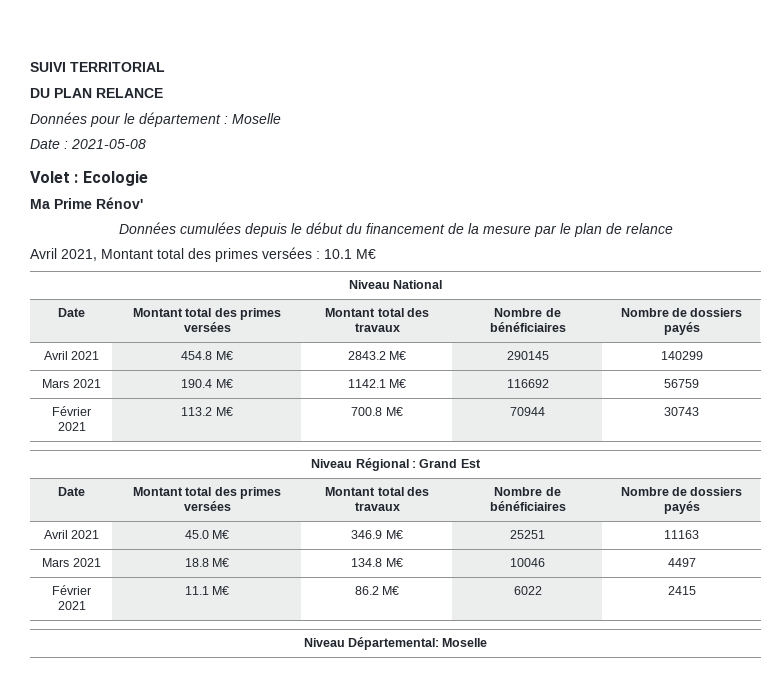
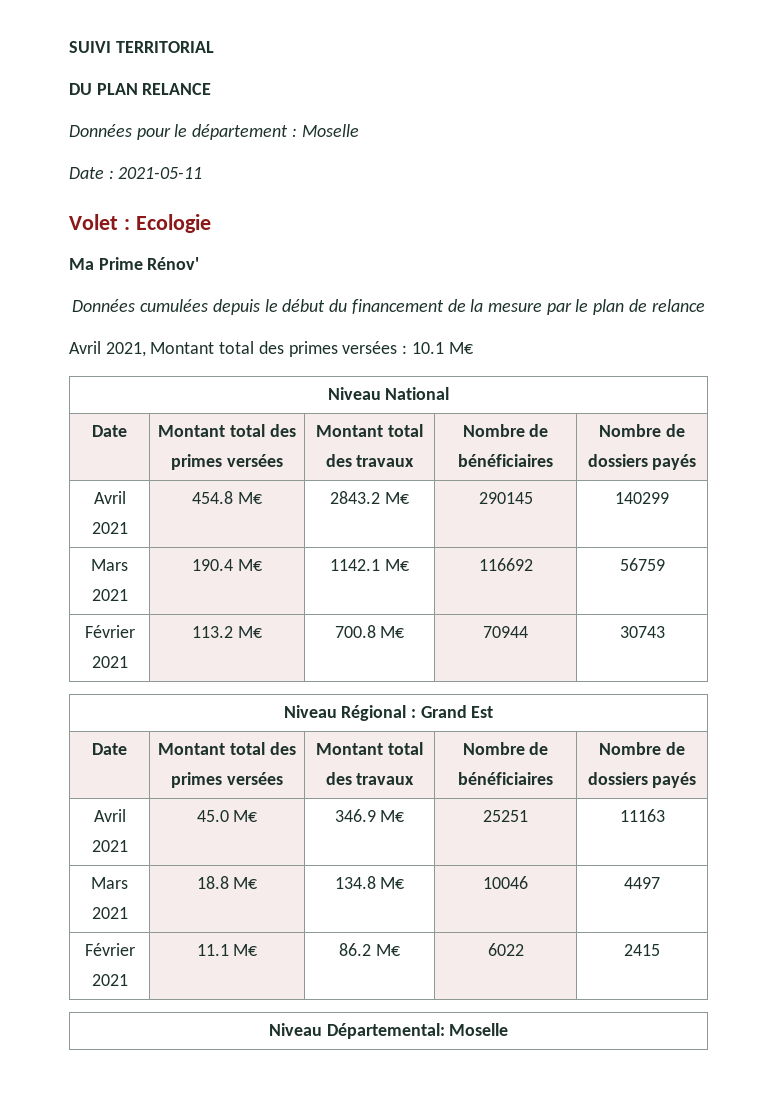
[71,139,146,149] 2021-05-08 -> [118,167,203,179] 2021-05-11

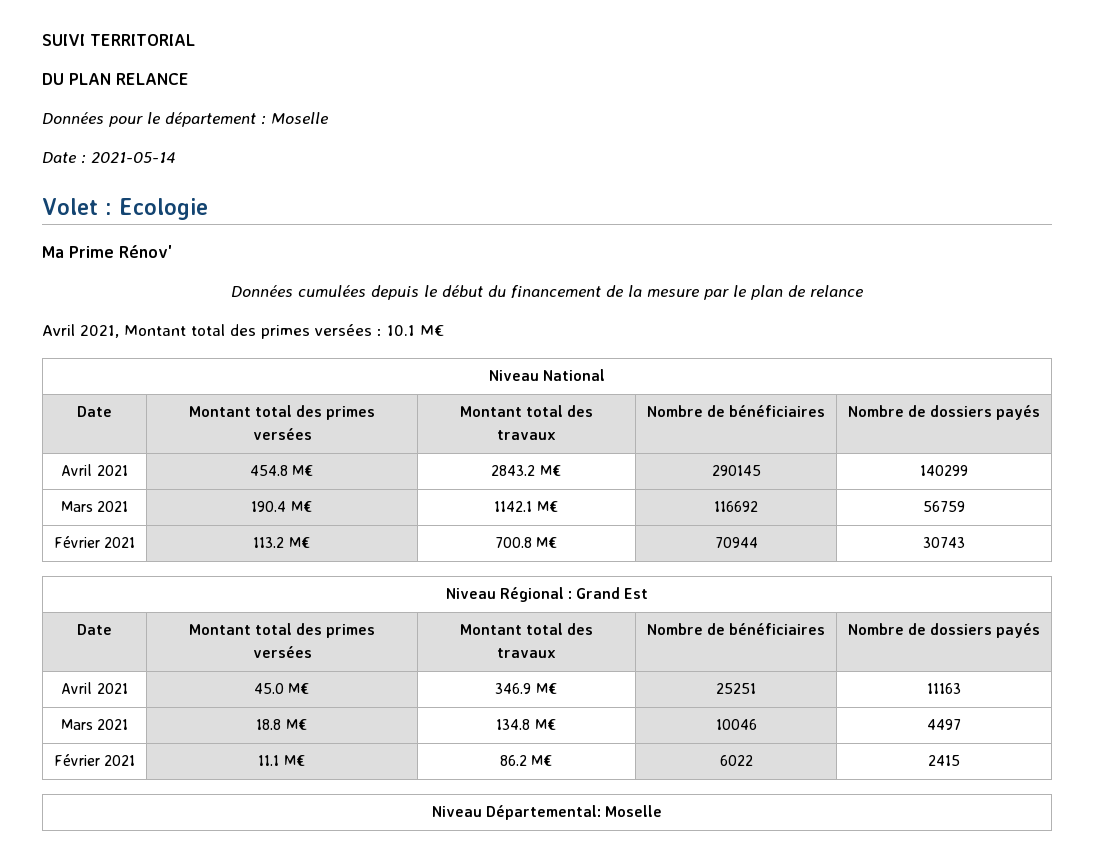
[118,167,203,179] 2021-05-11 -> [91,152,175,163] 2021-05-14

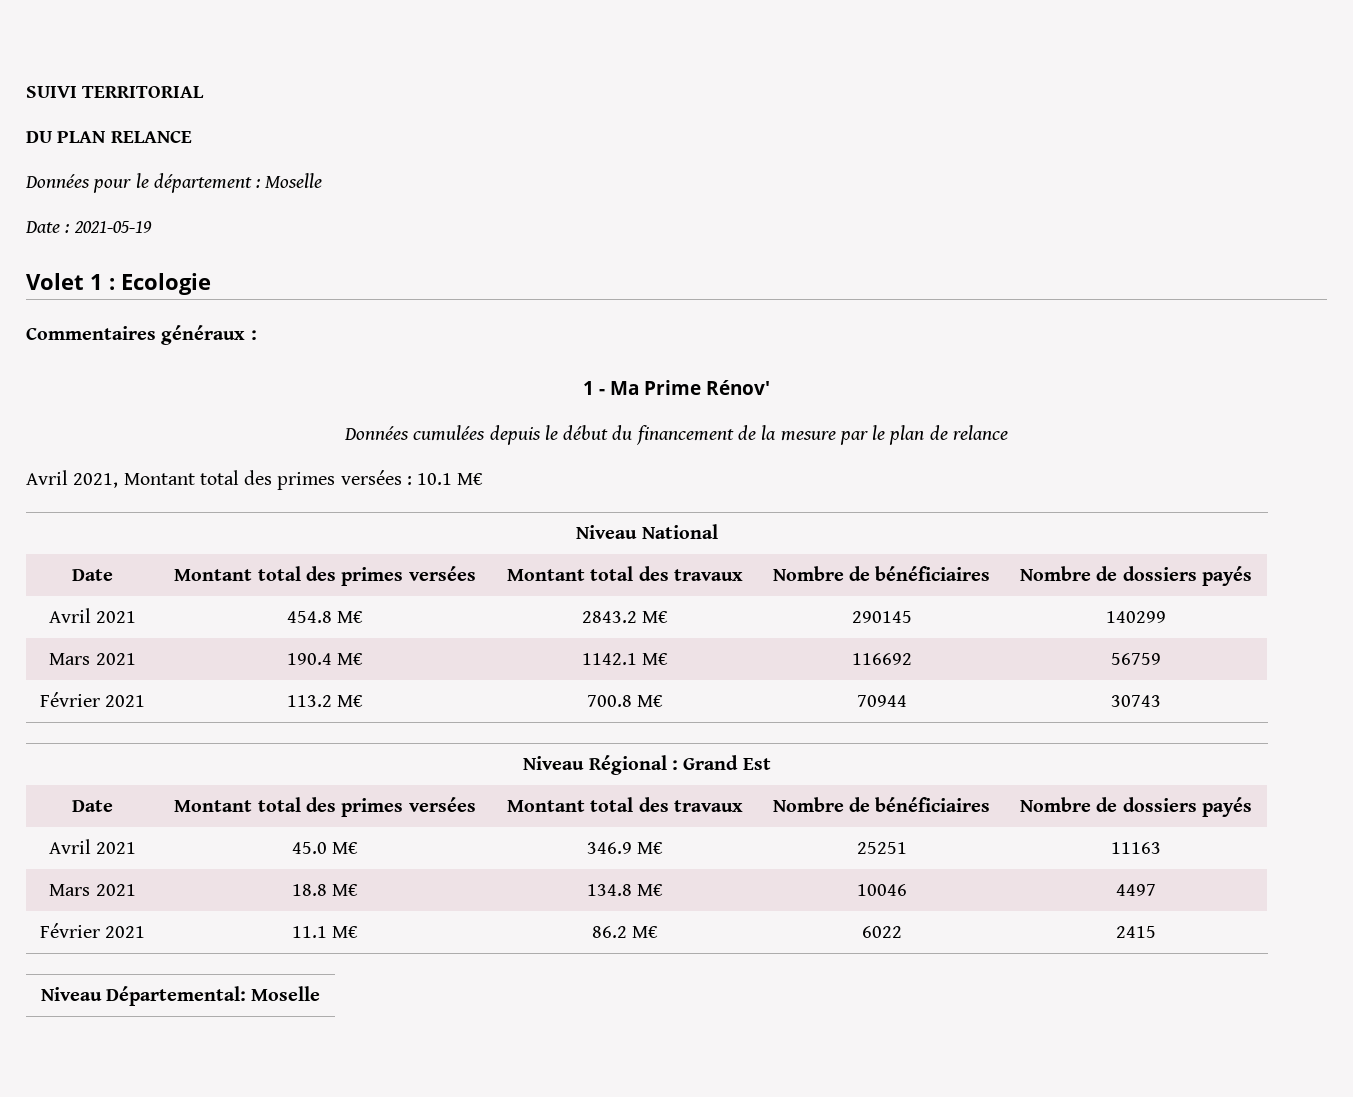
[91,152,175,163] 2021-05-14 -> [73,221,152,233] 2021-05-19
(98, 206) none -> [90,274,103,290] 1
(208, 209) none -> [26,325,257,345] [582,381,605,395] Commentaires généraux : // 1 -

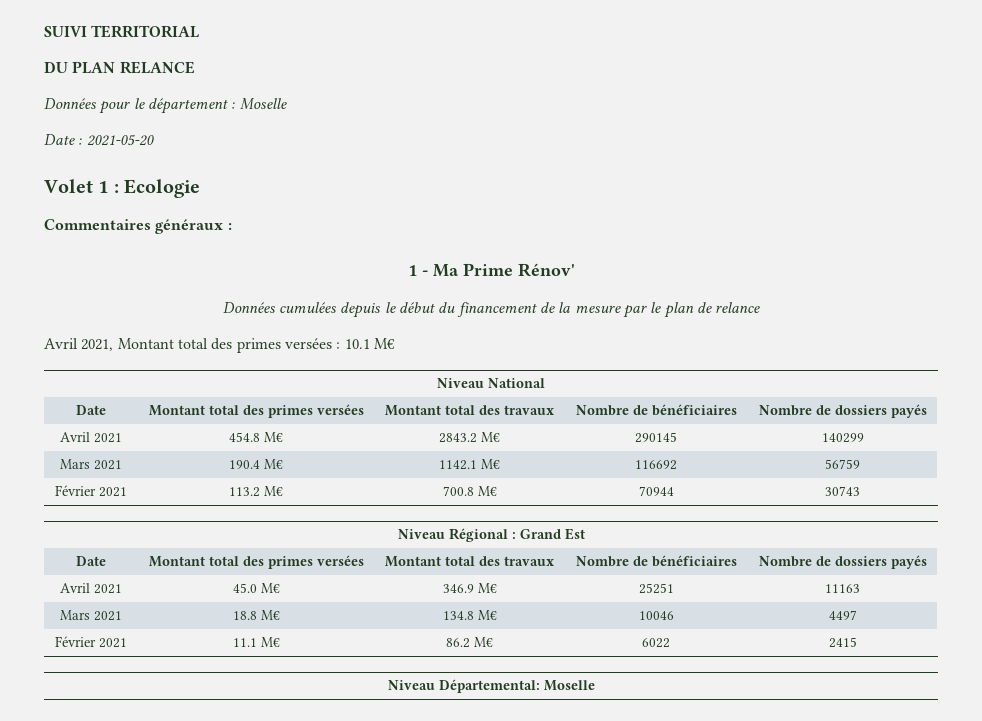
[73,221,152,233] 2021-05-19 -> [86,135,154,146] 2021-05-20

